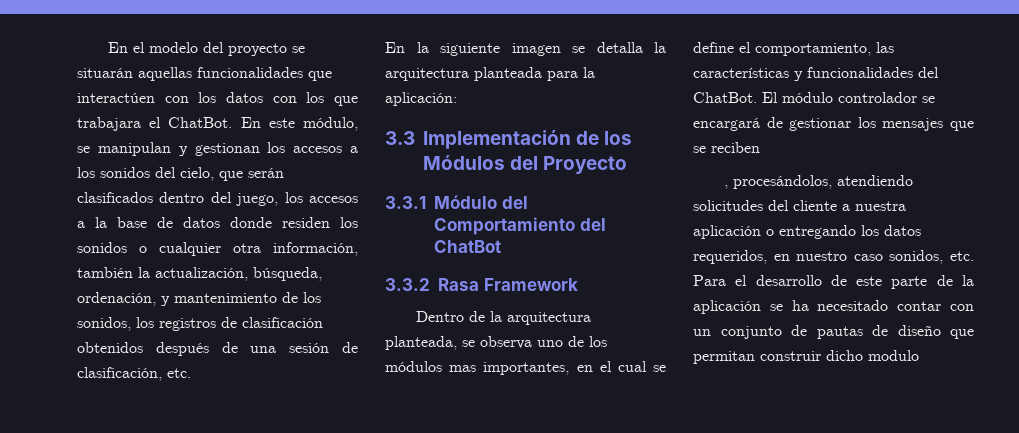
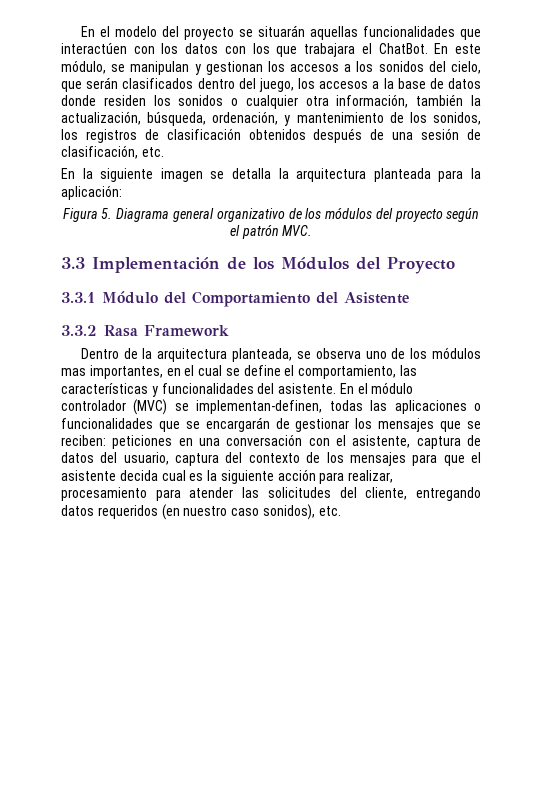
(457, 99) none -> [62,207,480,222] [229,224,313,239] // Figura 5. Diagrama general organizativo de los módulos del proyecto según el patrón MVC.
[434,240,501,253] ChatBot -> [344,292,409,304] Asistente
[693,92,935,103] [693,118,760,131] ChatBot. El módulo controlador se encargará -> [278,382,414,394] [61,399,481,415] [61,417,270,432] asistente. En el módulo controlador (MVC) se implementan-definen, todas las aplicaciones o funcionalidades que se encargarán
[711,142,760,153] [724,175,914,189] [693,200,906,211] [693,225,921,239] [693,250,974,264] [693,275,974,289] [693,300,974,314] [693,325,974,339] [693,350,919,364] reciben // , procesándolos, atendiendo solicitudes del cliente a nuestra aplicación o entregando los datos requeridos, en nuestro caso sonidos, etc. Para el desarrollo de este parte de la aplicación se ha necesitado contar con un conjunto de pautas de diseño que permitan construir dicho modulo -> [61,434,481,449] [61,452,482,466] [61,469,394,484] [61,487,481,501] [61,504,341,520] reciben: peticiones en una conversación con el asistente, captura de datos del usuario, captura del contexto de los mensajes para que el asistente decida cual es la siguiente acción para realizar, procesamiento para atender las solicitudes del cliente, entregando datos requeridos (en nuestro caso sonidos), etc.

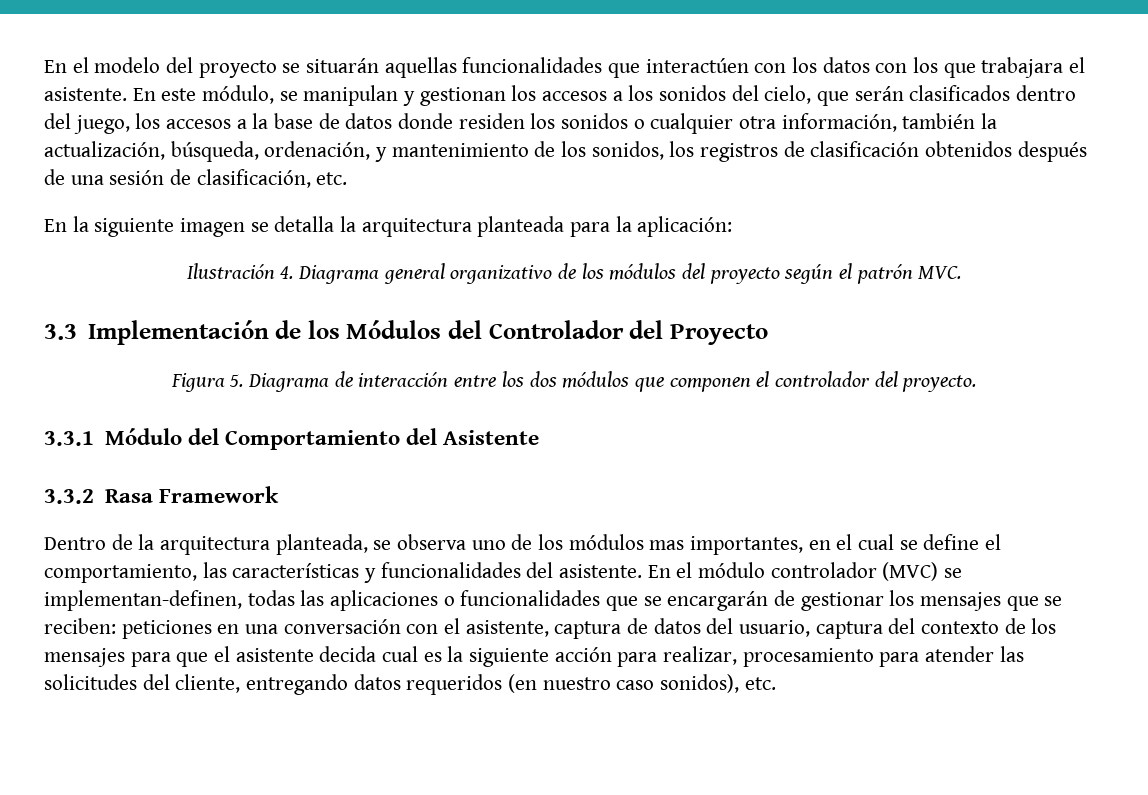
[378,43,428,54] ChatBot. -> [44,87,127,101] asistente.
[62,208,113,222] Figura 5. -> [186,263,294,279] Ilustración 4.
(381, 263) none -> [488,320,664,339] Controlador del
(455, 265) none -> [170,371,977,392] // Figura 5. Diagrama de interacción entre los dos módulos que componen el controlador del proyecto.

